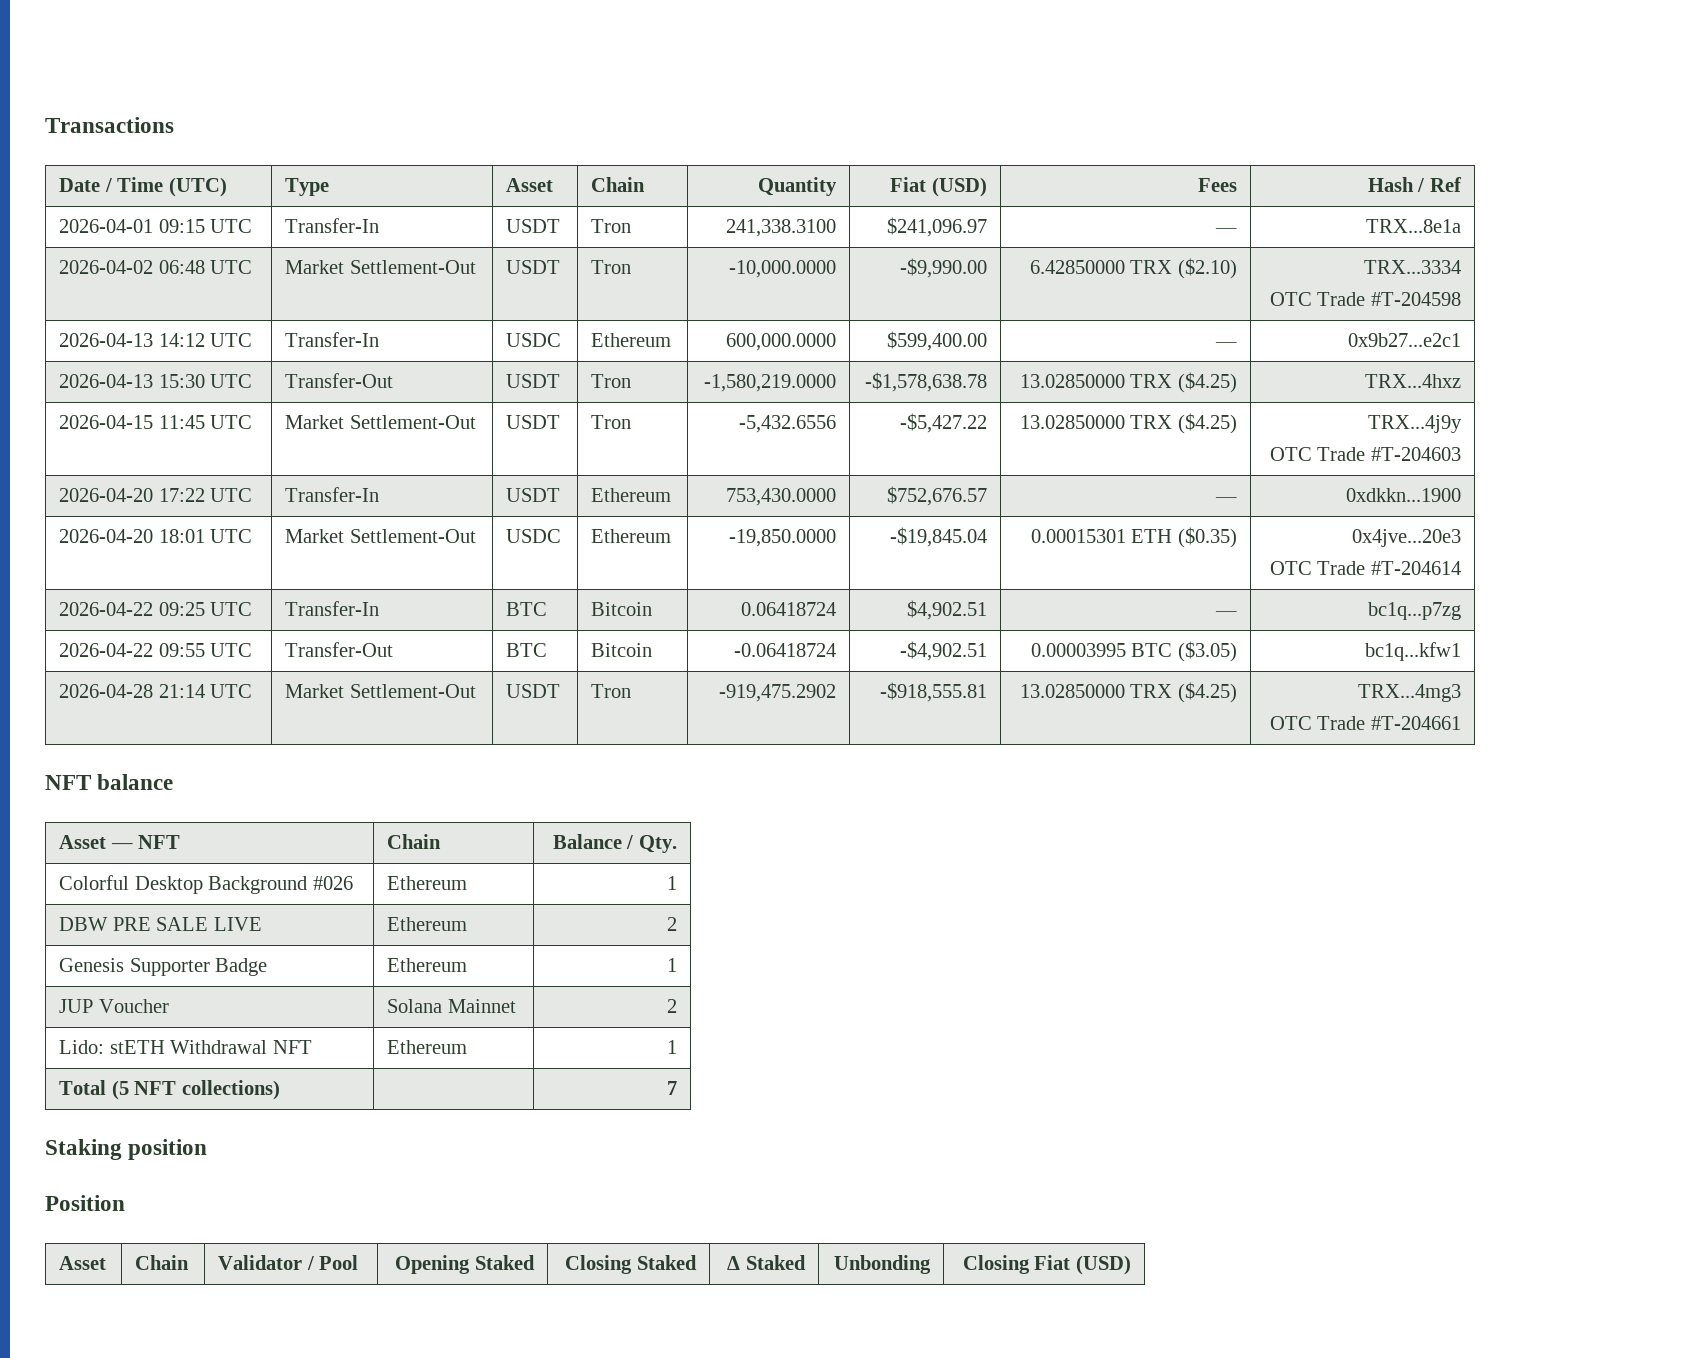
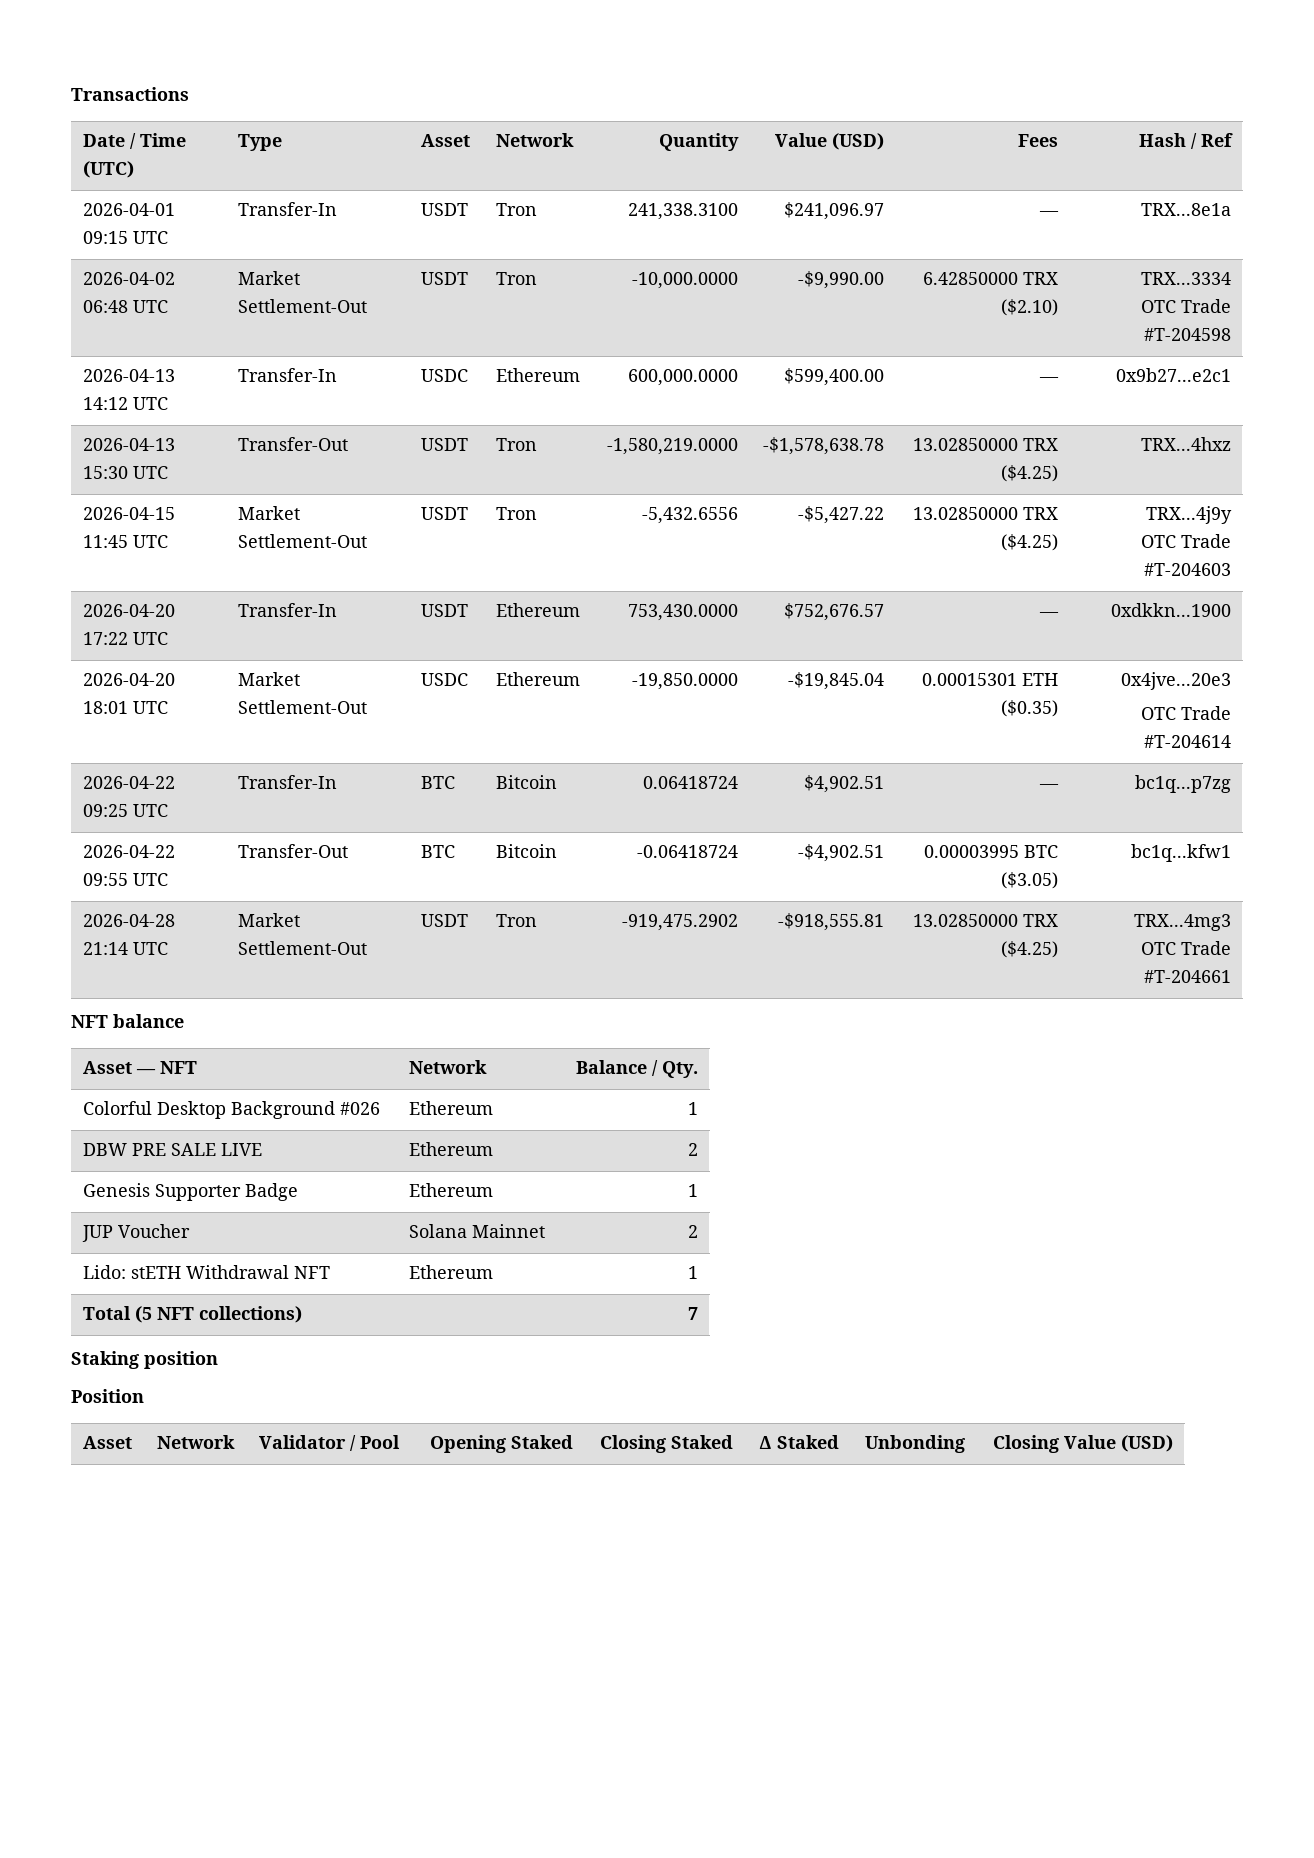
[591,177,646,192] Chain -> [496,133,575,147] Network
[890,177,927,192] Fiat -> [774,133,827,147] Value
[387,834,442,849] Chain -> [409,1060,488,1074] Network
[135,1255,190,1270] Chain -> [157,1435,236,1449] Network
[1034,1255,1071,1270] Fiat -> [1063,1435,1116,1449] Value

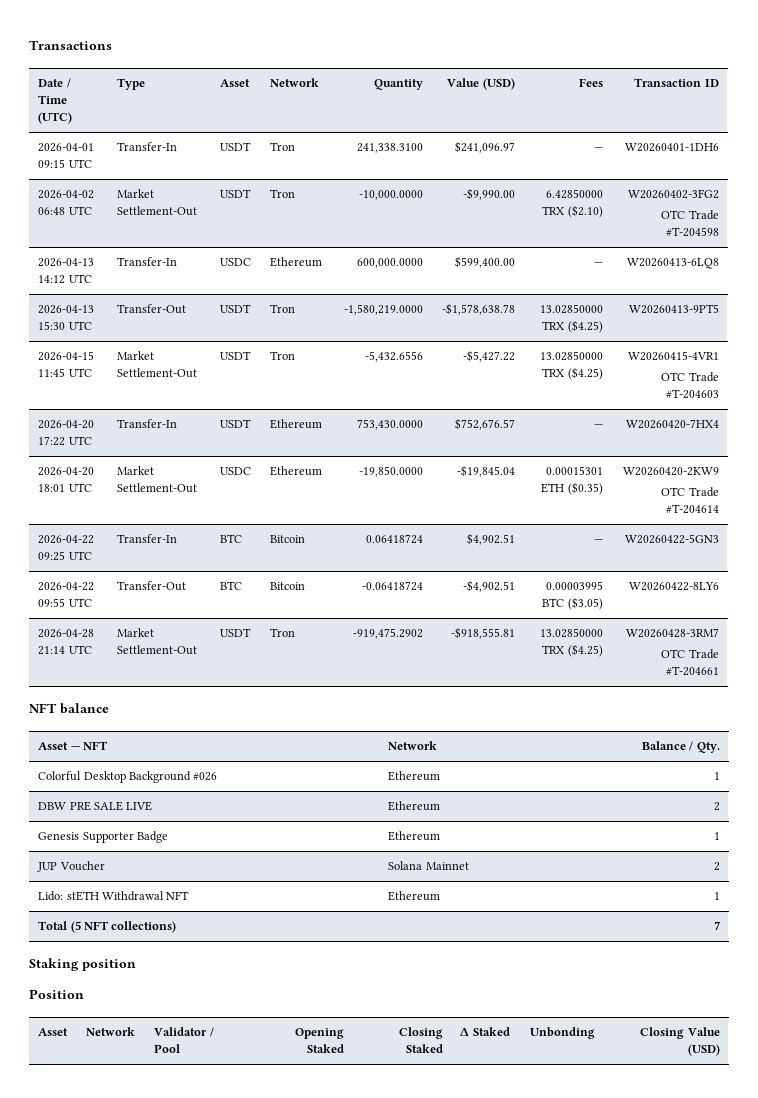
[1138,133,1233,149] Hash / Ref -> [634,78,719,87] Transaction ID
[1140,203,1231,216] TRX...8e1a -> [624,143,719,152] W20260401-1DH6
[1140,272,1231,285] TRX...3334 -> [627,189,719,199] W20260402-3FG2
[1115,368,1231,382] 0x9b27...e2c1 -> [626,258,719,269] W20260413-6LQ8
[1140,437,1231,451] TRX...4hxz -> [628,304,719,314] W20260413-9PT5
[1145,506,1232,524] TRX...4j9y -> [627,351,719,361] W20260415-4VR1
[1110,603,1231,617] 0xdkkn...1900 -> [625,419,719,429] W20260420-7HX4
[1120,672,1231,690] 0x4jve...20e3 -> [622,467,719,476] W20260420-2KW9
[1134,775,1231,793] bc1q...p7zg -> [624,534,719,544] W20260422-5GN3
[1130,844,1231,862] bc1q...kfw1 -> [628,582,719,591] W20260422-8LY6
[1133,914,1231,931] TRX...4mg3 -> [625,628,719,638] W20260428-3RM7

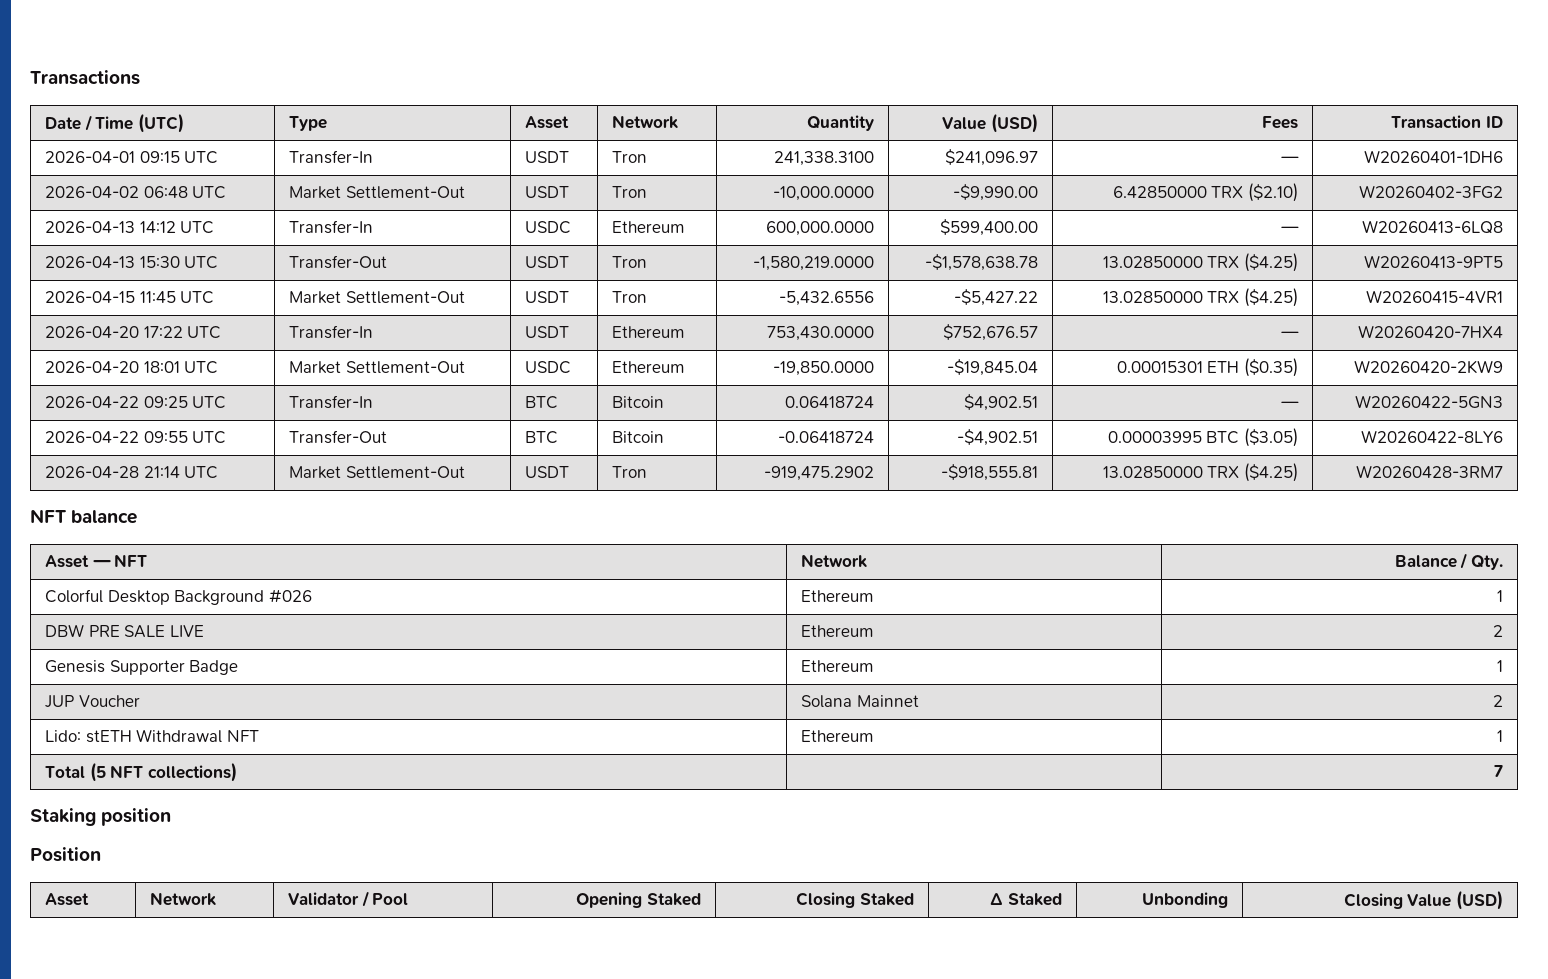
[661,210,719,220] [665,227,719,237] // OTC Trade #T-204598 -> (1503, 192) none
[661,372,719,382] [665,389,719,399] // OTC Trade #T-204603 -> (1503, 296) none
[661,487,719,497] [665,504,719,514] // OTC Trade #T-204614 -> (1503, 367) none
[661,649,719,659] [665,666,719,676] // OTC Trade #T-204661 -> (1503, 471) none

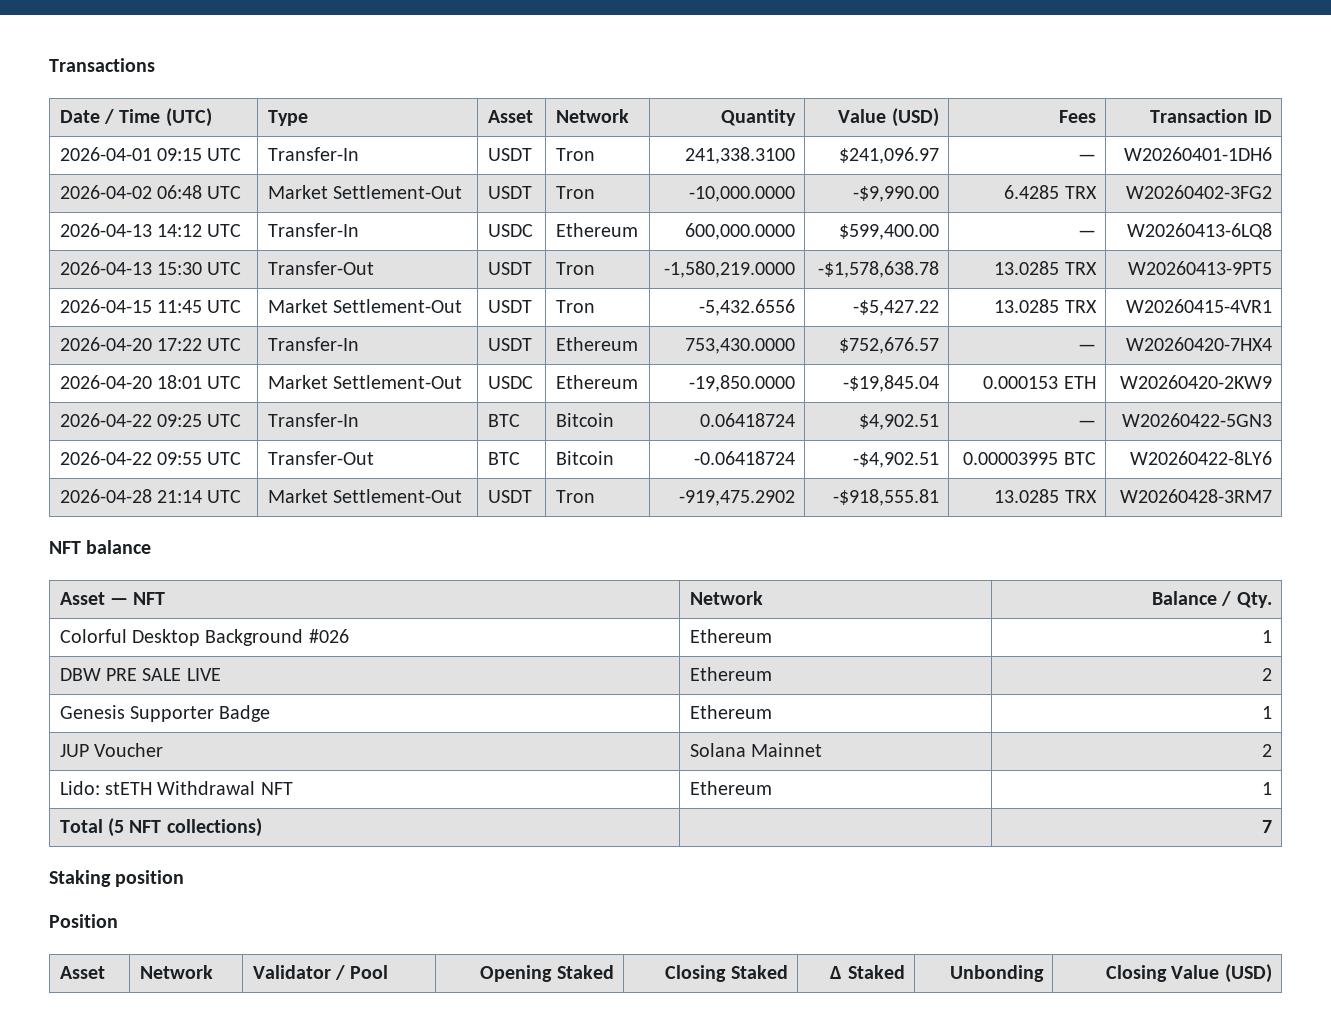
[1112,183,1298,202] 6.42850000 TRX ($2.10) -> [1004,185,1097,199] 6.4285 TRX
[1102,253,1298,272] 13.02850000 TRX ($4.25) -> [994,261,1097,275] 13.0285 TRX
[1102,288,1298,307] 13.02850000 TRX ($4.25) -> [994,299,1097,313] 13.0285 TRX
[1116,361,1203,373] 0.00015301 -> [983,376,1059,389] 0.000153
[1243,358,1298,377] ($0.35) -> (1096, 382) none
[1243,428,1298,447] ($3.05) -> (1096, 458) none
[1102,463,1298,482] 13.02850000 TRX ($4.25) -> [994,489,1097,503] 13.0285 TRX

